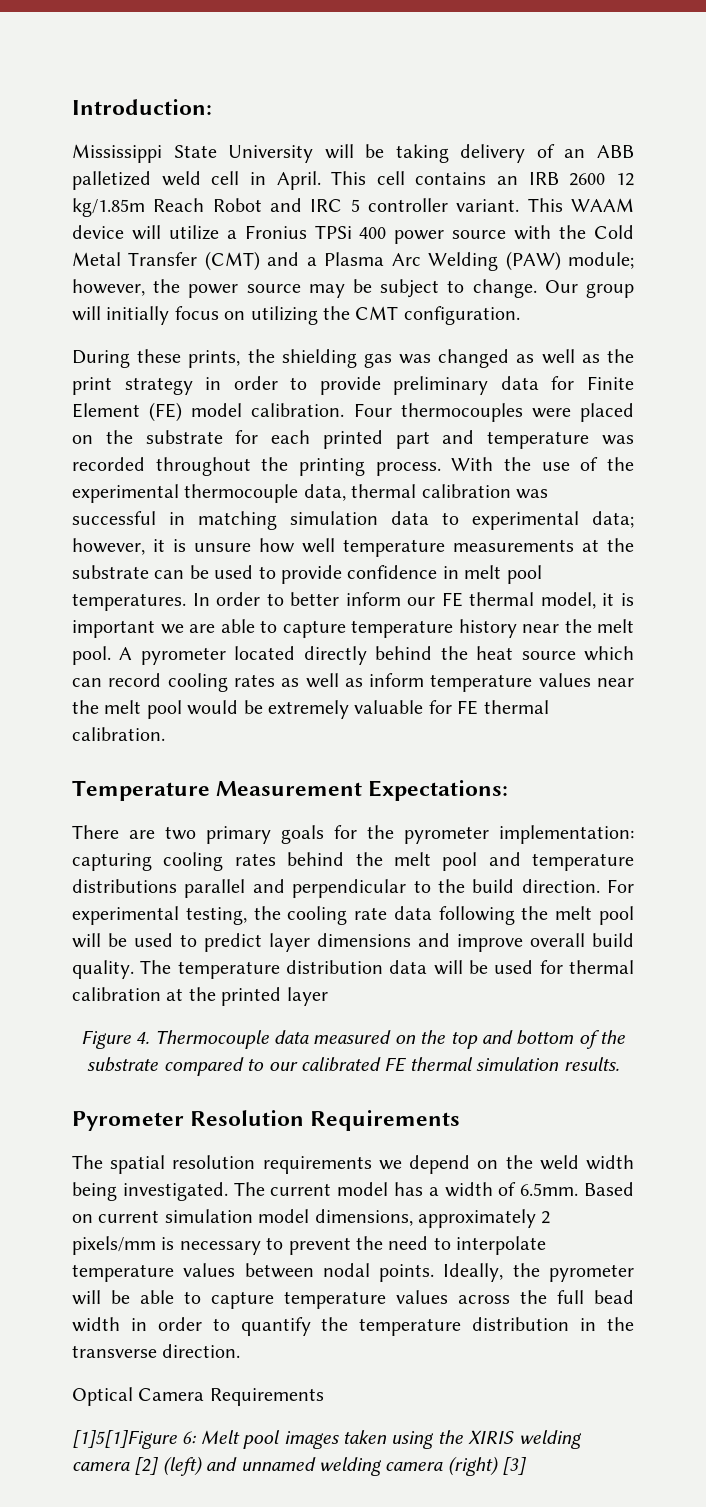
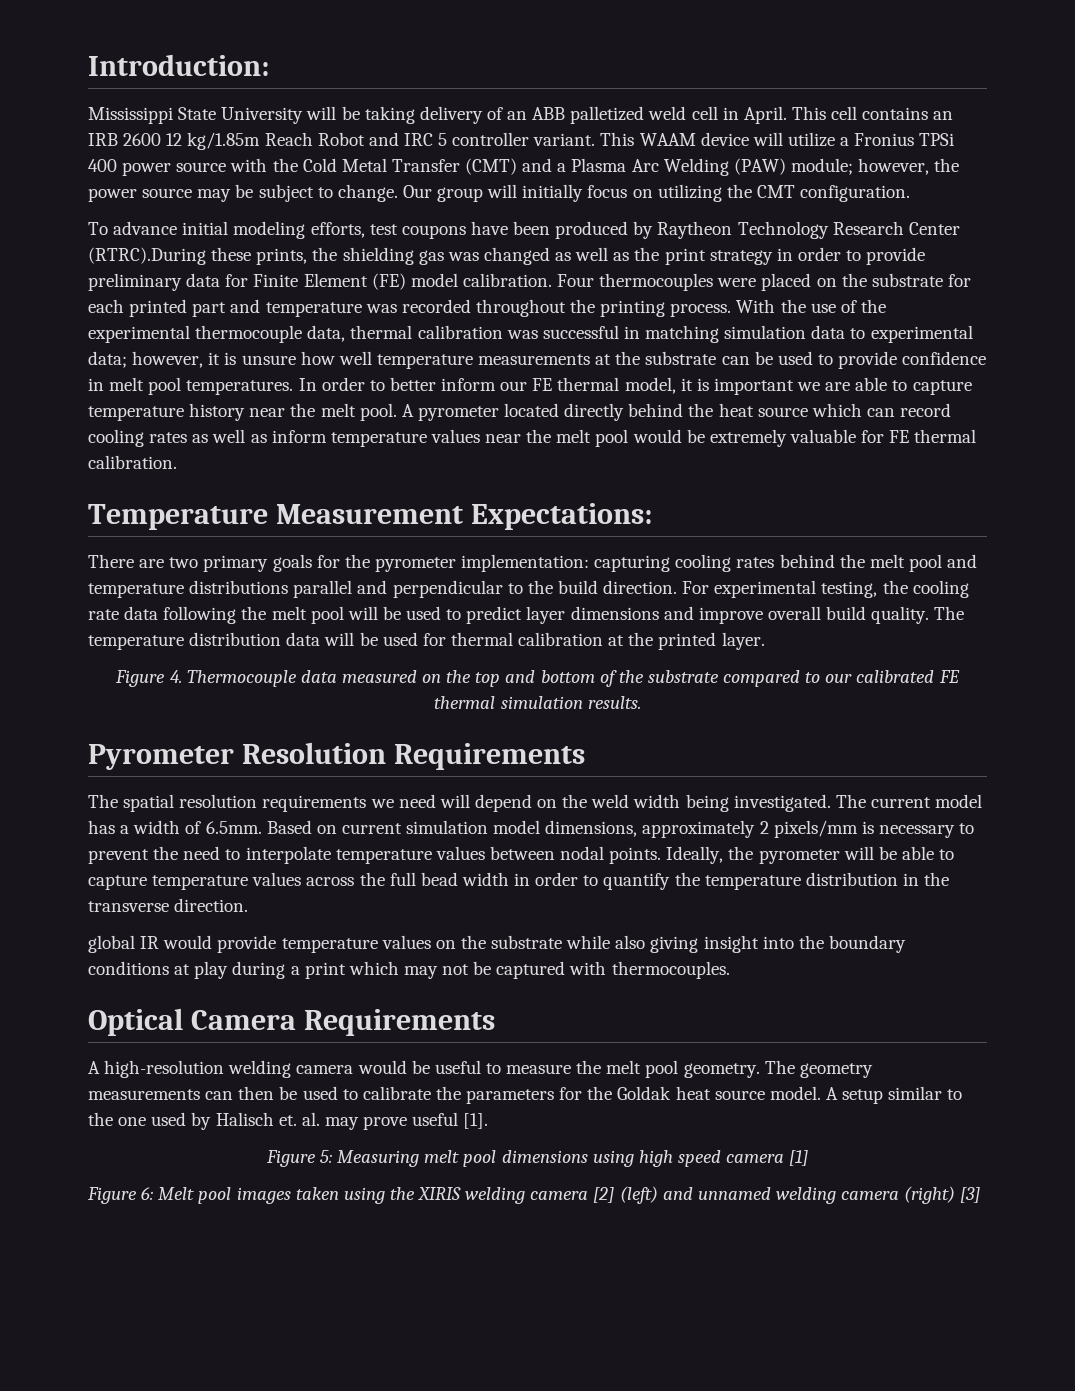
[72,350,130,368] During -> [88,221,960,239] [88,247,206,265] To advance initial modeling efforts, test coupons have been produced by Raytheon Technology Research Center (RTRC).During
[286,987,328,1006] layer -> [721,632,765,650] layer.
(402, 1165) none -> [398,794,470,808] need will
[72,1387,324,1406] [72,1430,177,1449] Optical Camera Requirements // [1]5[1]Figure -> [88,935,906,953] [88,961,730,979] [88,1008,495,1036] [88,1060,873,1078] [88,1086,963,1104] [88,1112,489,1130] [265,1150,809,1167] [87,1187,137,1204] global IR would provide temperature values on the substrate while also giving insight into the boundary conditions at play during a print which may not be captured with thermocouples. // Optical Camera Requirements // A high-resolution welding camera would be useful to measure the melt pool geometry. The geometry measurements can then be used to calibrate the parameters for the Goldak heat source model. A setup similar to the one used by Halisch et. al. may prove useful [1]. // Figure 5: Measuring melt pool dimensions using high speed camera [1] // Figure

